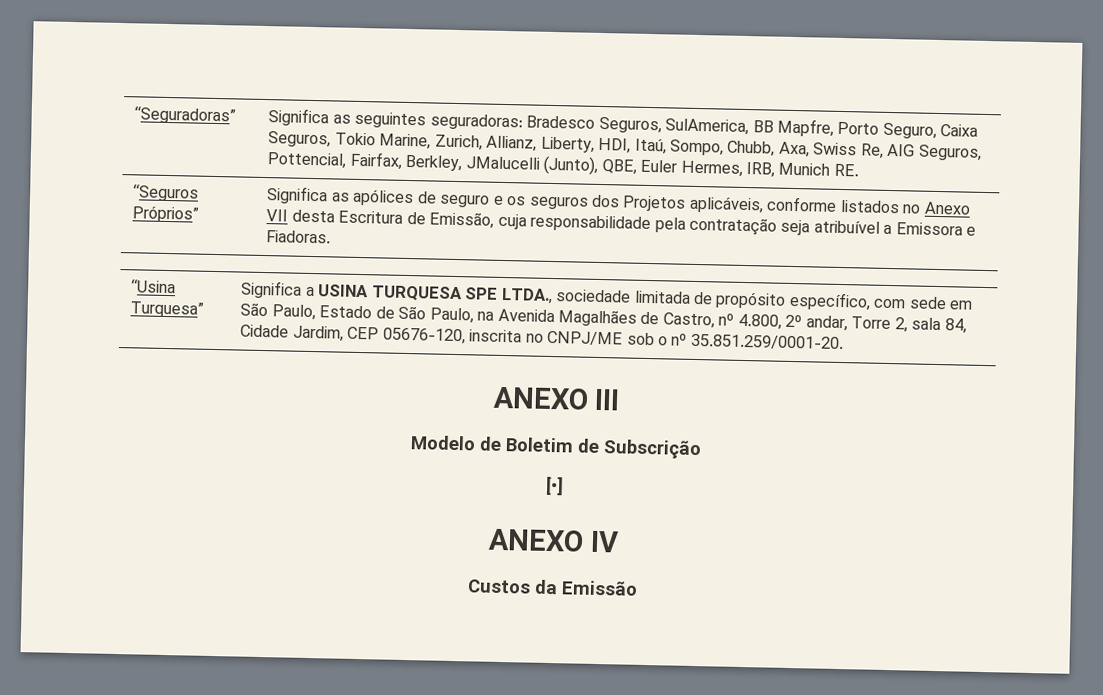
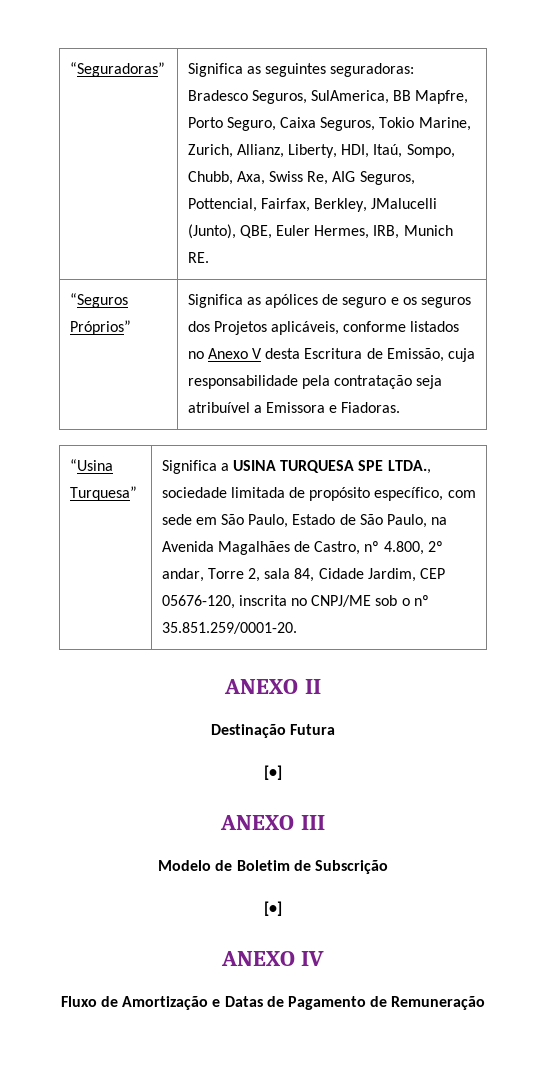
[266,209,289,222] VII -> [251,348,262,359] V
(844, 342) none -> [224,679,321,694] [210,724,336,738] [264,765,282,780] // ANEXO II // Destinação Futura // [•]
[467,579,638,596] Custos da Emissão -> [60,996,486,1010] Fluxo de Amortização e Datas de Pagamento de Remuneração

